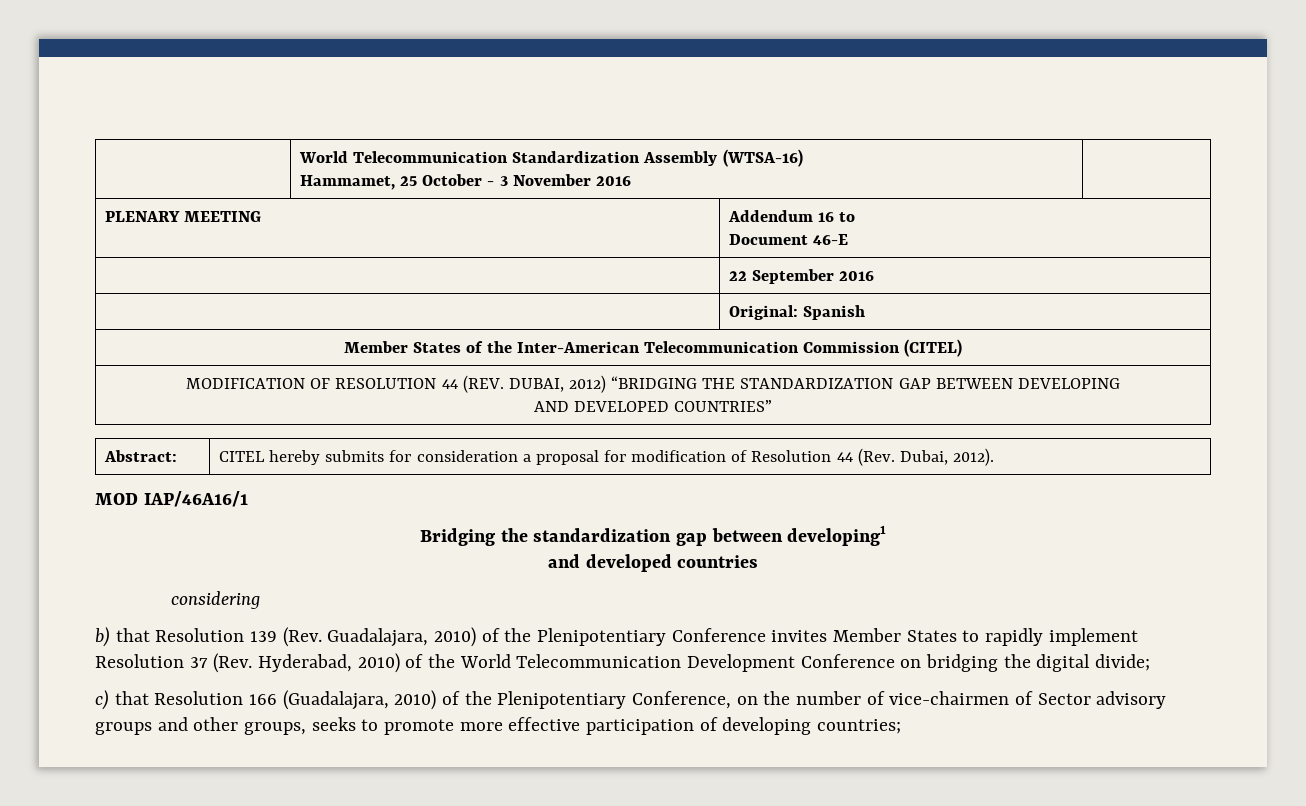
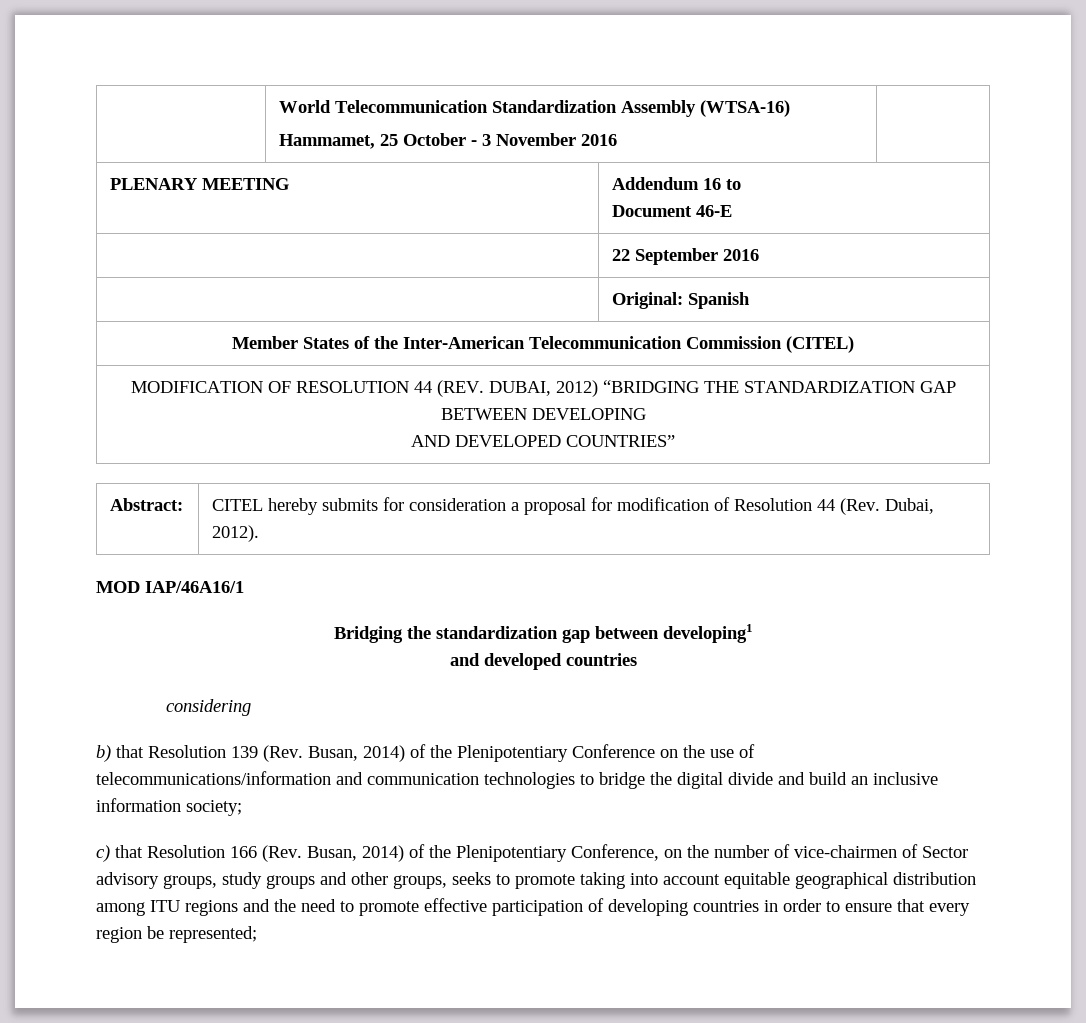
[327,627,477,647] Guadalajara, 2010) -> [308,745,405,762] Busan, 2014)
[771,628,1138,646] [95,653,1151,673] invites Member States to rapidly implement Resolution 37 (Rev. Hyderabad, 2010) of the World Telecommunication Development Conference on bridging the digital divide; -> [660,744,755,758] [96,771,938,789] [96,798,242,816] on the use of telecommunications/information and communication technologies to bridge the digital divide and build an inclusive information society;
[282,690,437,710] (Guadalajara, 2010) -> [262,845,404,862] (Rev. Busan, 2014)
(1167, 700) none -> [163,872,262,889] groups, study
[459,717,902,735] more effective participation of developing countries; -> [580,872,976,889] [96,898,970,916] [96,926,257,943] taking into account equitable geographical distribution among ITU regions and the need to promote effective participation of developing countries in order to ensure that every region be represented;

